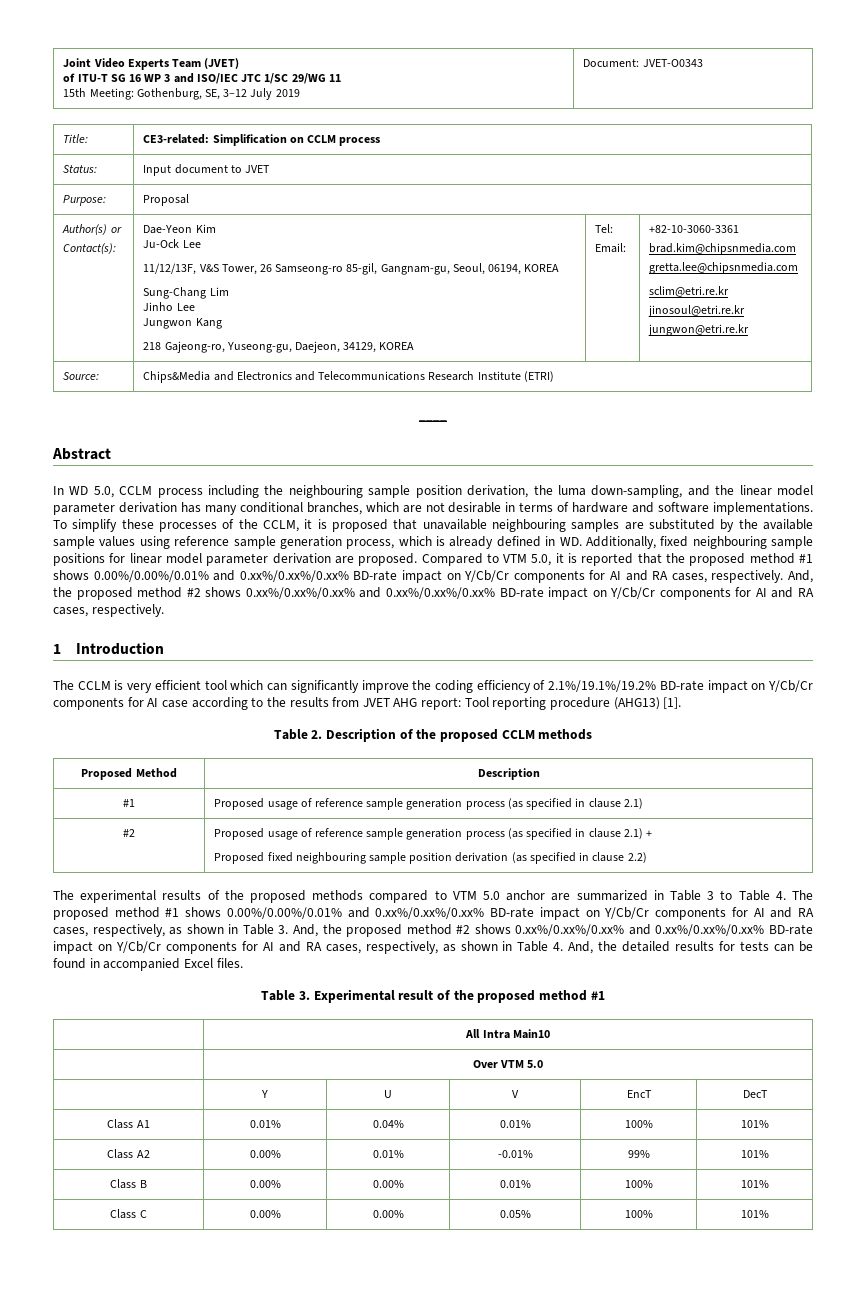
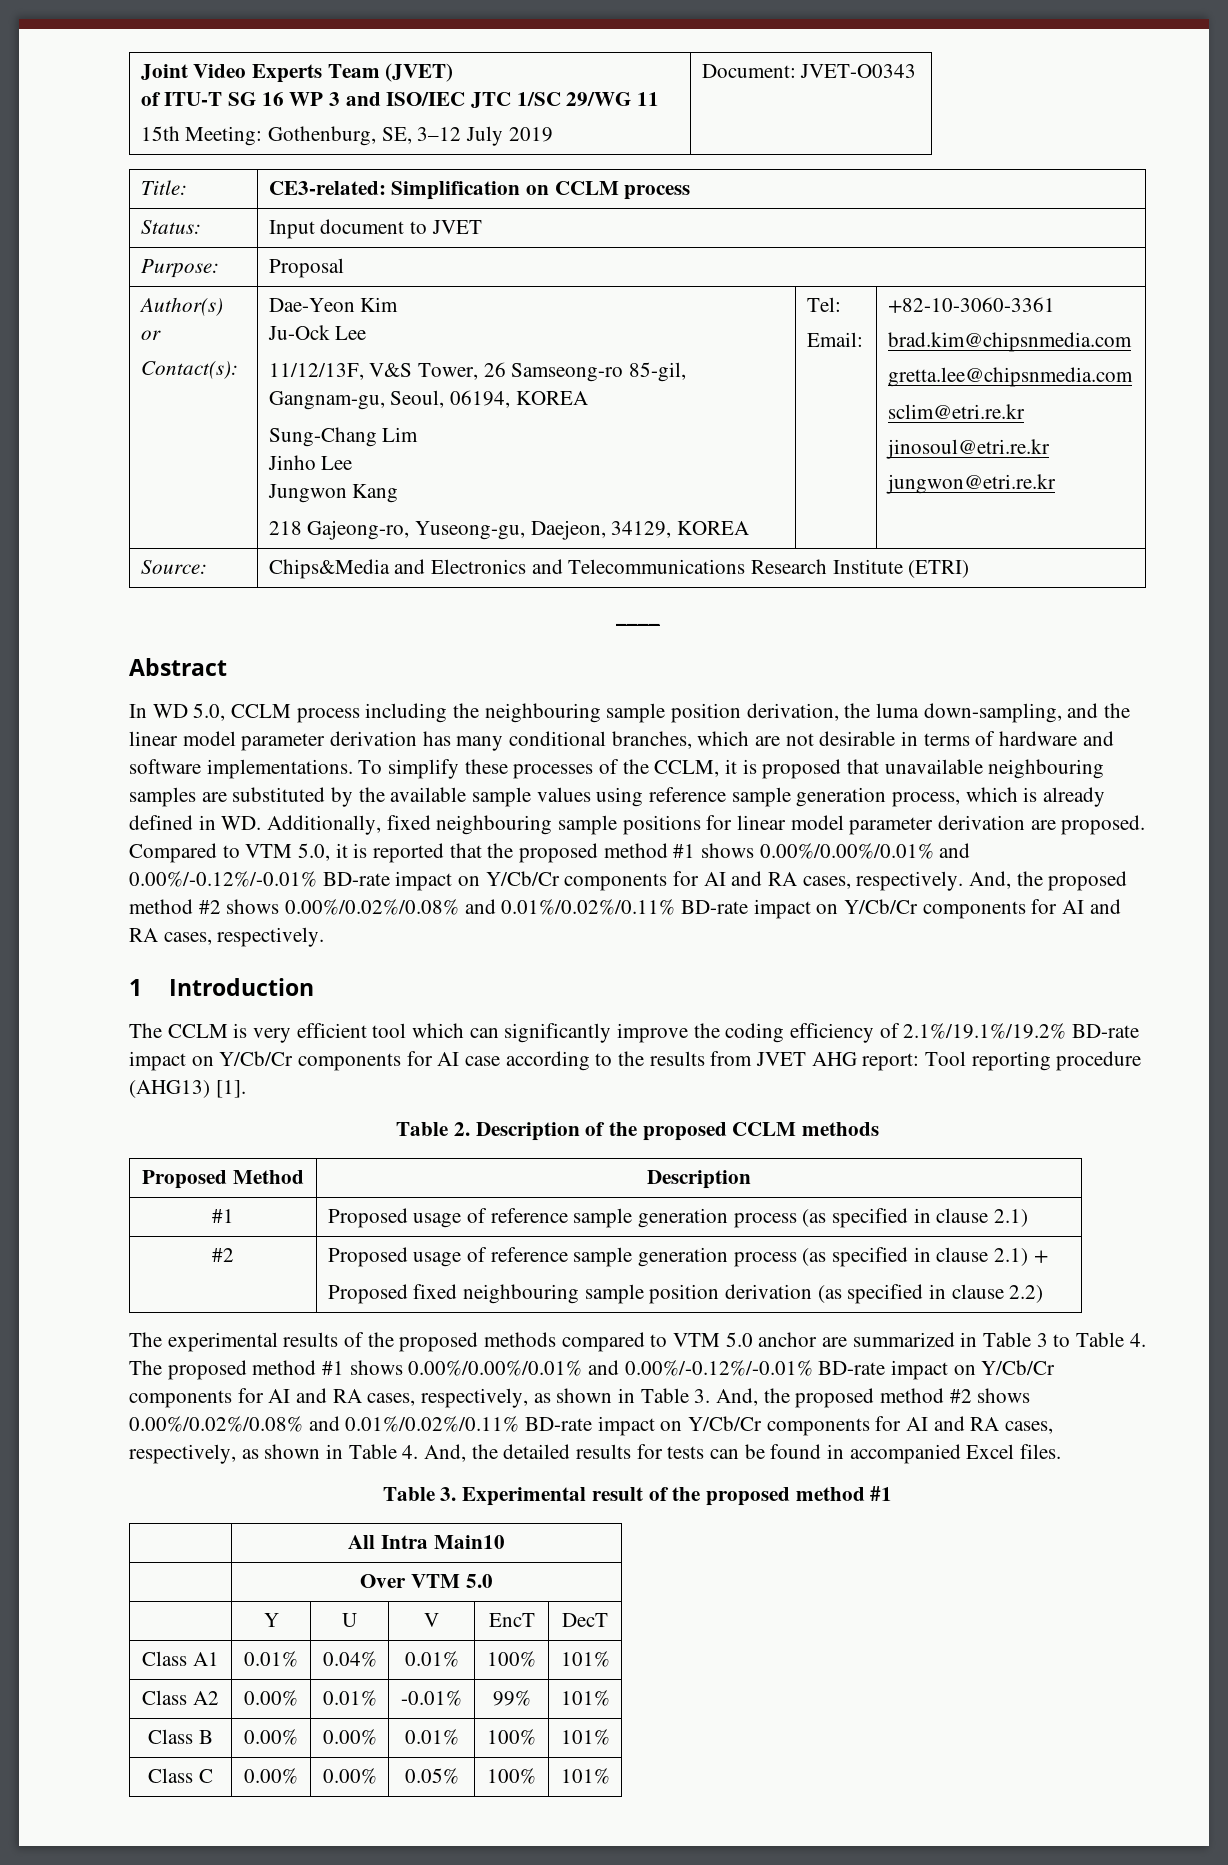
[239,570,349,582] 0.xx%/0.xx%/0.xx% -> [129,871,317,887] 0.00%/-0.12%/-0.01%
[245,587,495,599] 0.xx%/0.xx%/0.xx% and 0.xx%/0.xx%/0.xx% -> [285,899,676,915] 0.00%/0.02%/0.08% and 0.01%/0.02%/0.11%
[375,907,485,919] 0.xx%/0.xx%/0.xx% -> [624,1360,813,1376] 0.00%/-0.12%/-0.01%
[515,924,765,936] 0.xx%/0.xx%/0.xx% and 0.xx%/0.xx%/0.xx% -> [129,1416,520,1432] 0.00%/0.02%/0.08% and 0.01%/0.02%/0.11%

